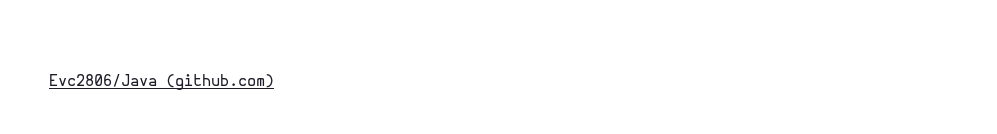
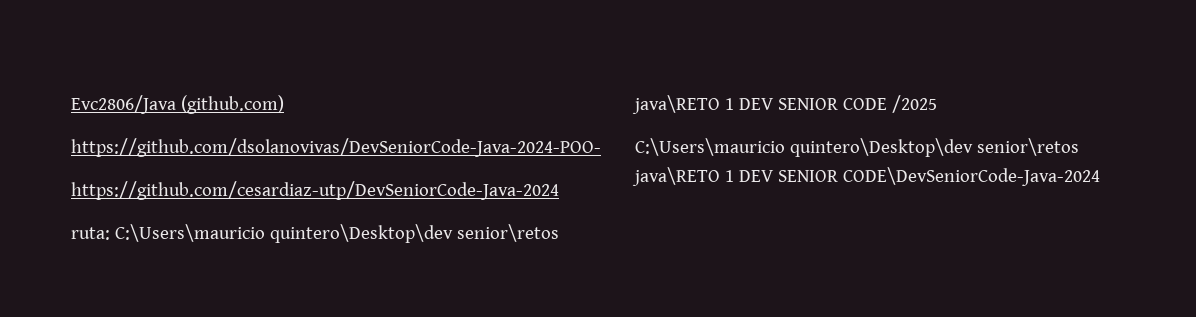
(274, 82) none -> [71,138,601,157] [71,181,559,200] [71,224,559,243] [632,95,937,114] [635,138,1079,157] [632,167,1100,186] // https://github.com/dsolanovivas/DevSeniorCode-Java-2024-POO- // https://github.com/cesardiaz-utp/DevSeniorCode-Java-2024 // ruta: C:\Users\mauricio quintero\Desktop\dev senior\retos java\RETO 1 DEV SENIOR CODE /2025 // C:\Users\mauricio quintero\Desktop\dev senior\retos java\RETO 1 DEV SENIOR CODE\DevSeniorCode-Java-2024

